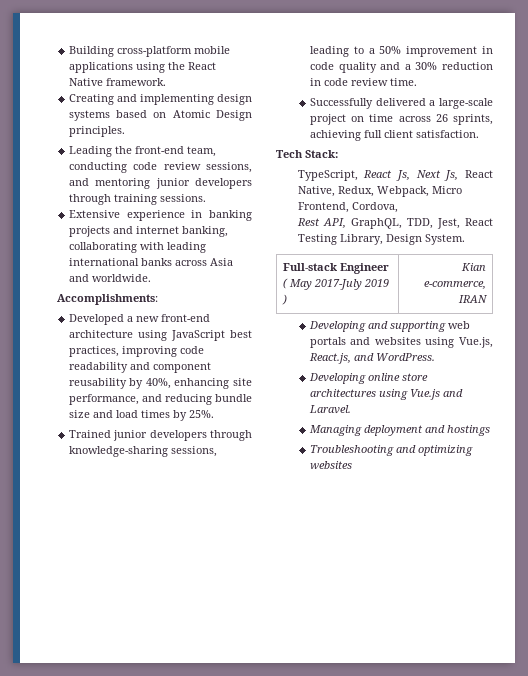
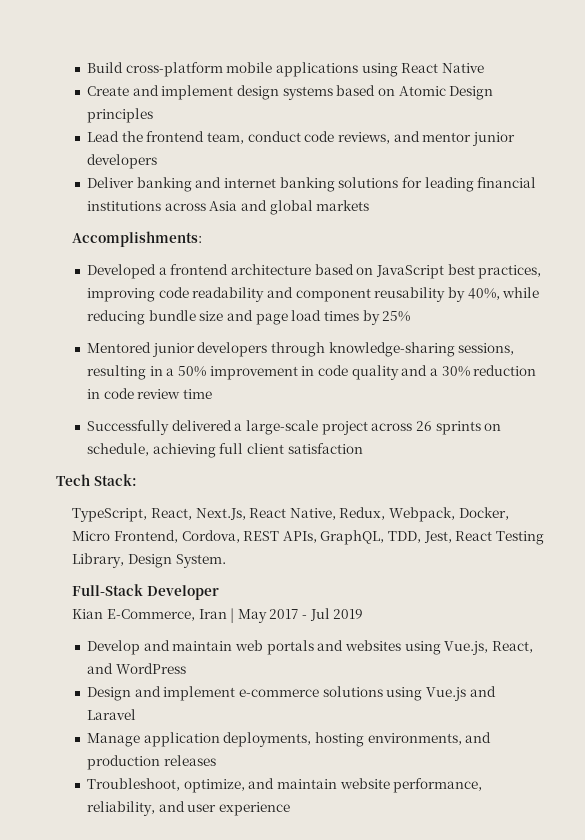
[68,46,114,57] Building -> [87,62,124,73] Build
[167,62,185,70] the -> (398, 70) none
[105,78,166,86] [68,94,214,105] framework. // Creating and implementing -> [87,85,234,100] // Create and implement
[68,126,125,137] [68,146,216,157] [68,162,252,173] [68,178,252,189] [68,194,206,205] [68,210,252,221] [68,226,228,237] [68,242,206,253] [68,258,172,266] principles. // Leading the front-end team, conducting code review sessions, and mentoring junior developers through training sessions. // Extensive experience in banking projects and internet banking, collaborating with leading international banks -> [87,108,154,123] [87,131,515,146] [87,154,158,169] [87,177,537,192] [87,201,162,211] principles // Lead the frontend team, conduct code reviews, and mentor junior developers // Deliver banking and internet banking solutions for leading financial institutions
[91,274,151,282] worldwide. -> [269,200,370,215] global markets
[135,314,210,322] [68,330,167,341] new front-end architecture using -> [170,264,374,275] frontend architecture based on
[174,378,252,389] [68,394,162,405] enhancing site performance, and -> [502,287,540,298] while
(113, 414) none -> [255,313,288,325] page
[188,410,214,418] [68,430,111,438] 25%. // Trained -> [382,311,411,322] [87,342,152,353] 25% // Mentored
[309,46,364,57] leading to -> [87,365,163,380] resulting in
[389,78,417,86] time. -> [183,389,213,399] time
[351,114,493,125] on time across 26 sprints, -> [371,421,502,435] [87,443,150,456] across 26 sprints on schedule,
[415,130,479,138] satisfaction. -> [287,443,363,454] satisfaction
[363,170,459,181] React Js, Next Js, -> [150,508,246,520] React, Next.Js,
(429, 191) none -> [458,507,509,520] Docker,
[296,218,346,229] // Rest API, -> [243,531,317,543] REST APIs,
[283,263,390,274] [283,278,390,290] [282,294,288,305] [460,263,486,271] [423,281,486,290] [457,295,488,303] [308,321,446,332] // Full-stack Engineer ( May 2017-July 2019 ) | Kian e-commerce, IRAN // Developing and supporting -> [72,584,219,600] [72,608,364,623] [87,640,233,655] // Full-Stack Developer // Kian E-Commerce, Iran | May 2017 - Jul 2019 // Develop and maintain
[308,353,435,364] [308,373,428,384] [309,389,463,400] [308,405,351,414] [308,425,490,436] [309,445,473,456] [309,461,352,469] React.js, and WordPress. // Developing online store architectures using Vue.js and Laravel. // Managing deployment and hostings // Troubleshooting and optimizing websites -> [491,641,533,653] [87,663,186,674] [87,686,496,701] [87,709,137,720] [87,732,492,747] [87,755,216,770] [87,778,483,793] [87,801,291,816] React, and WordPress // Design and implement e-commerce solutions using Vue.js and Laravel // Manage application deployments, hosting environments, and production releases // Troubleshoot, optimize, and maintain website performance, reliability, and user experience

